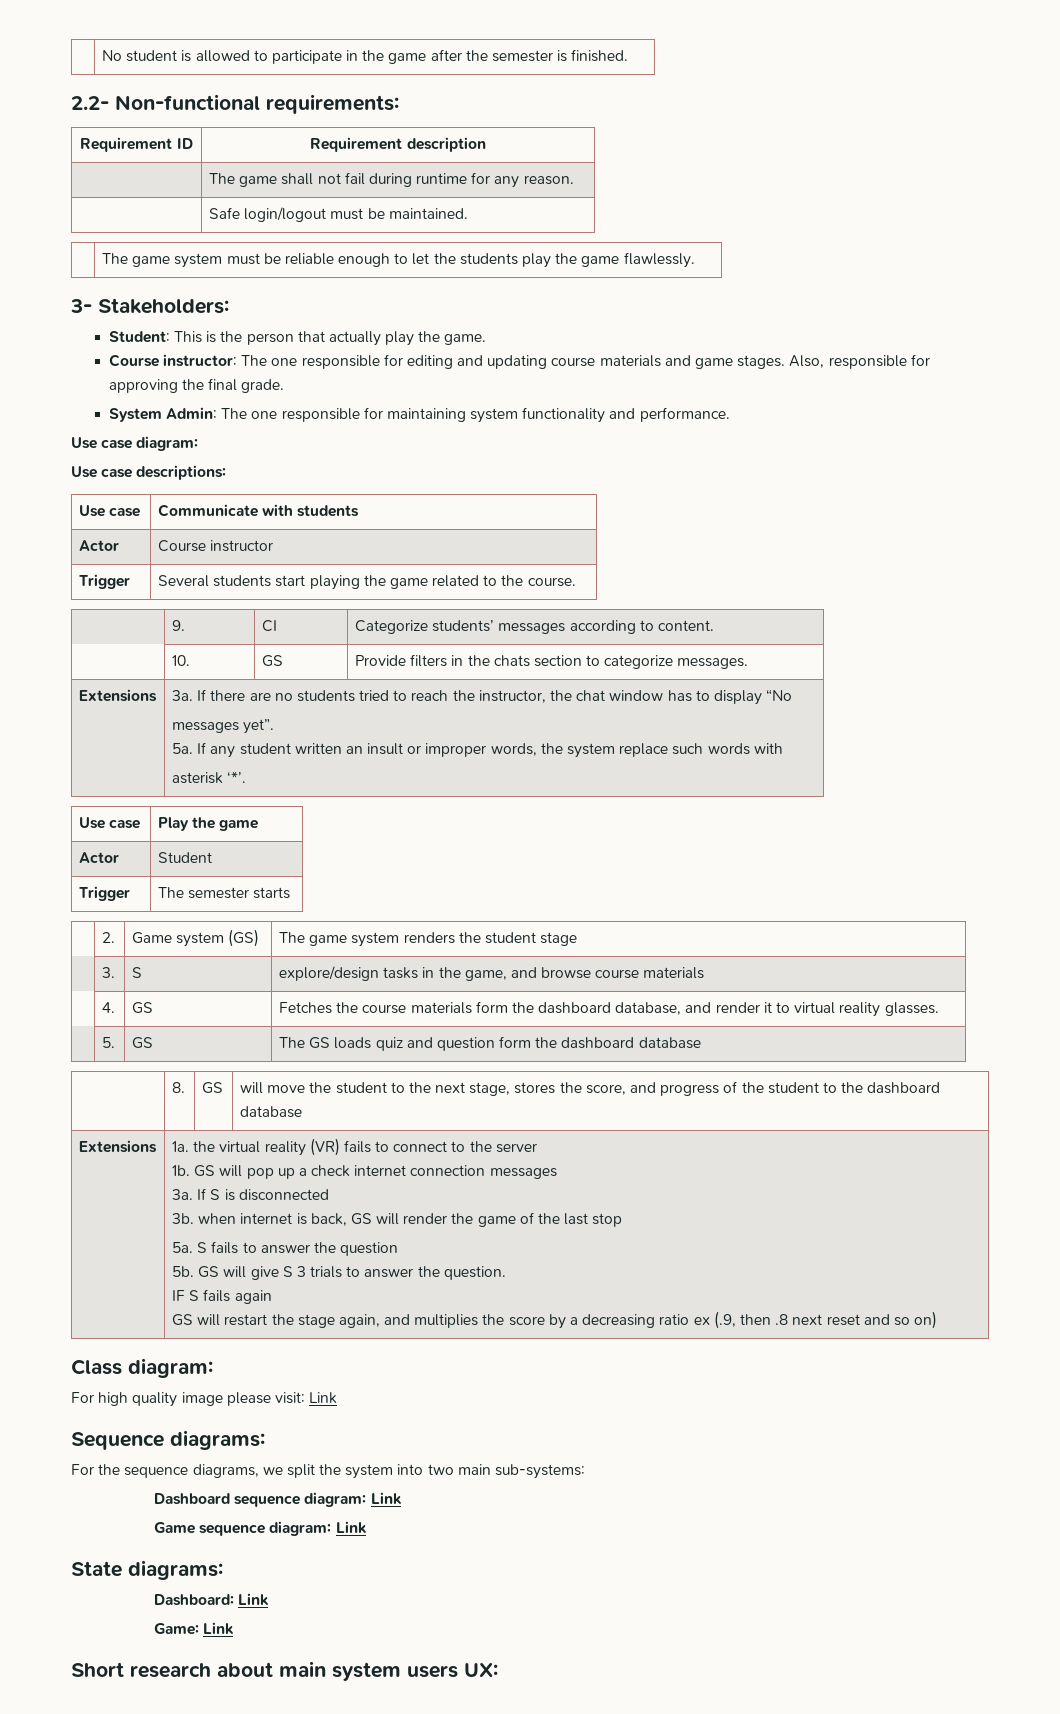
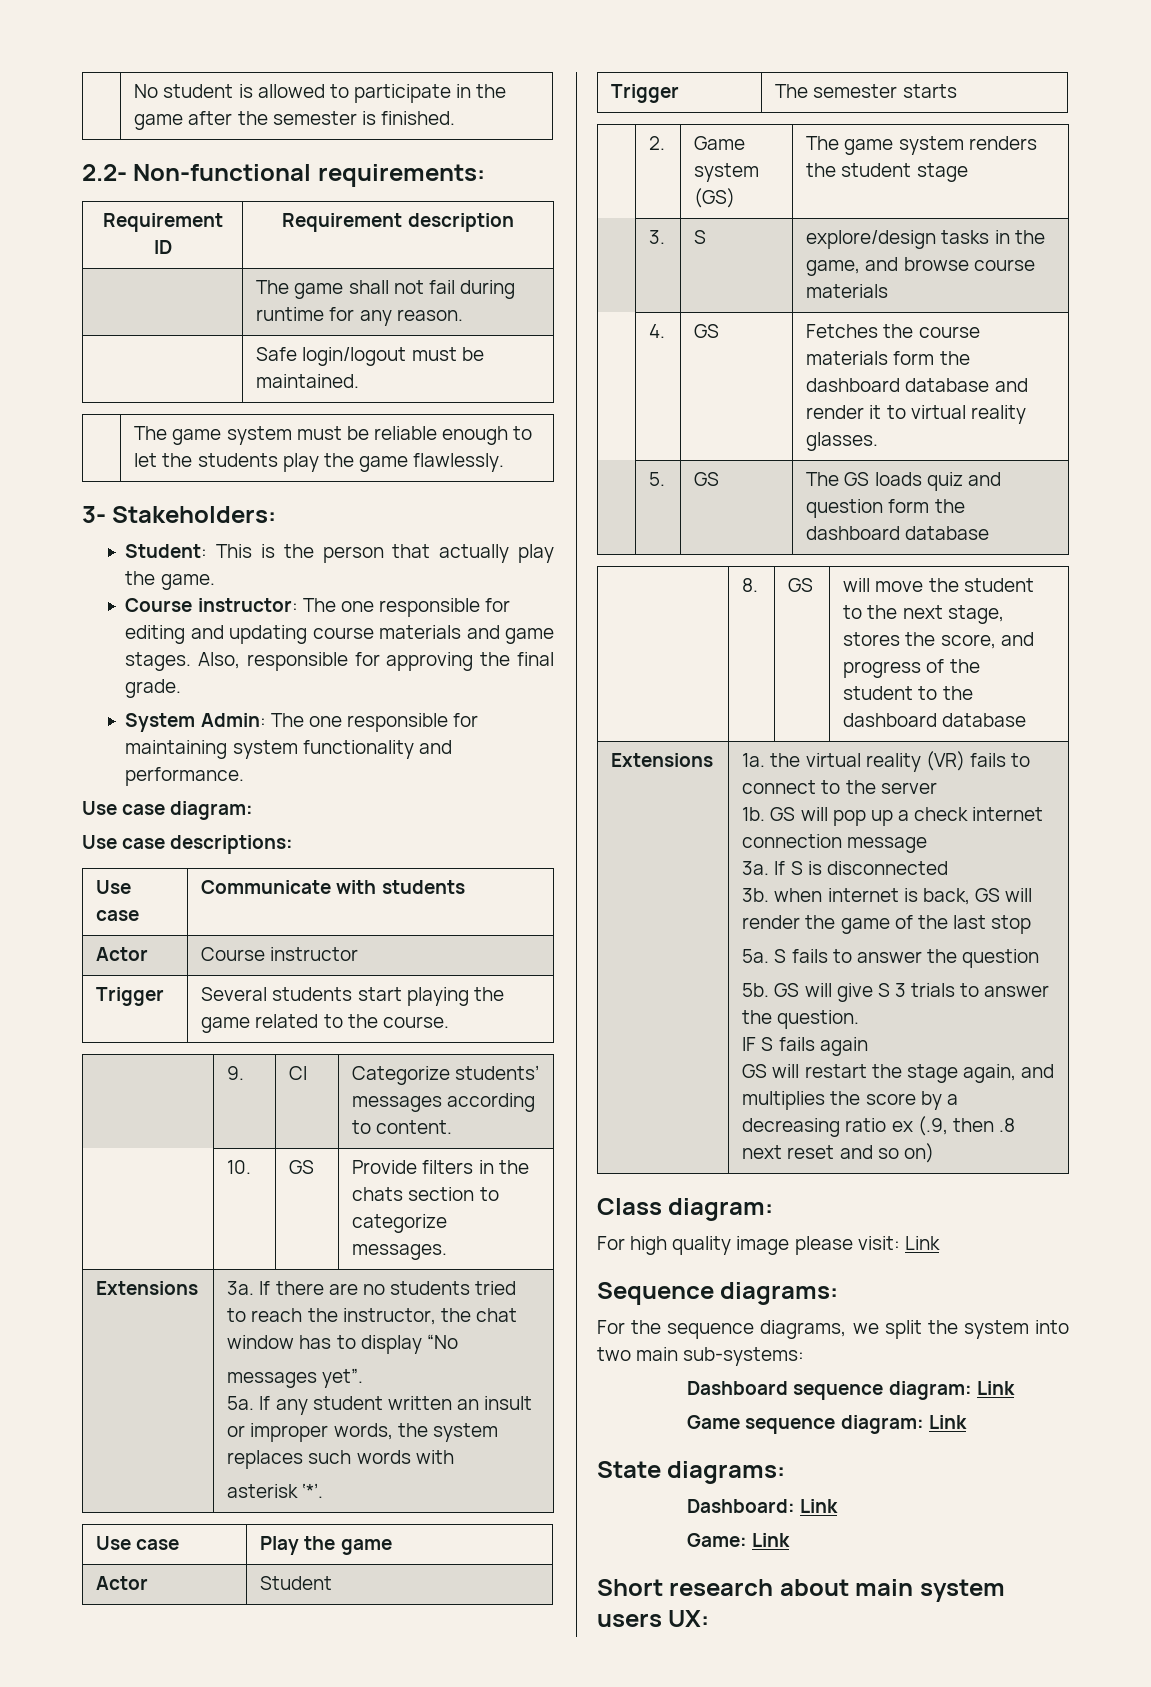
[619,743,669,757] replace -> [227,1450,304,1469] replaces
[615,1002,682,1015] database, -> [905,378,990,392] database
[489,1168,557,1179] messages -> [847,837,928,853] message

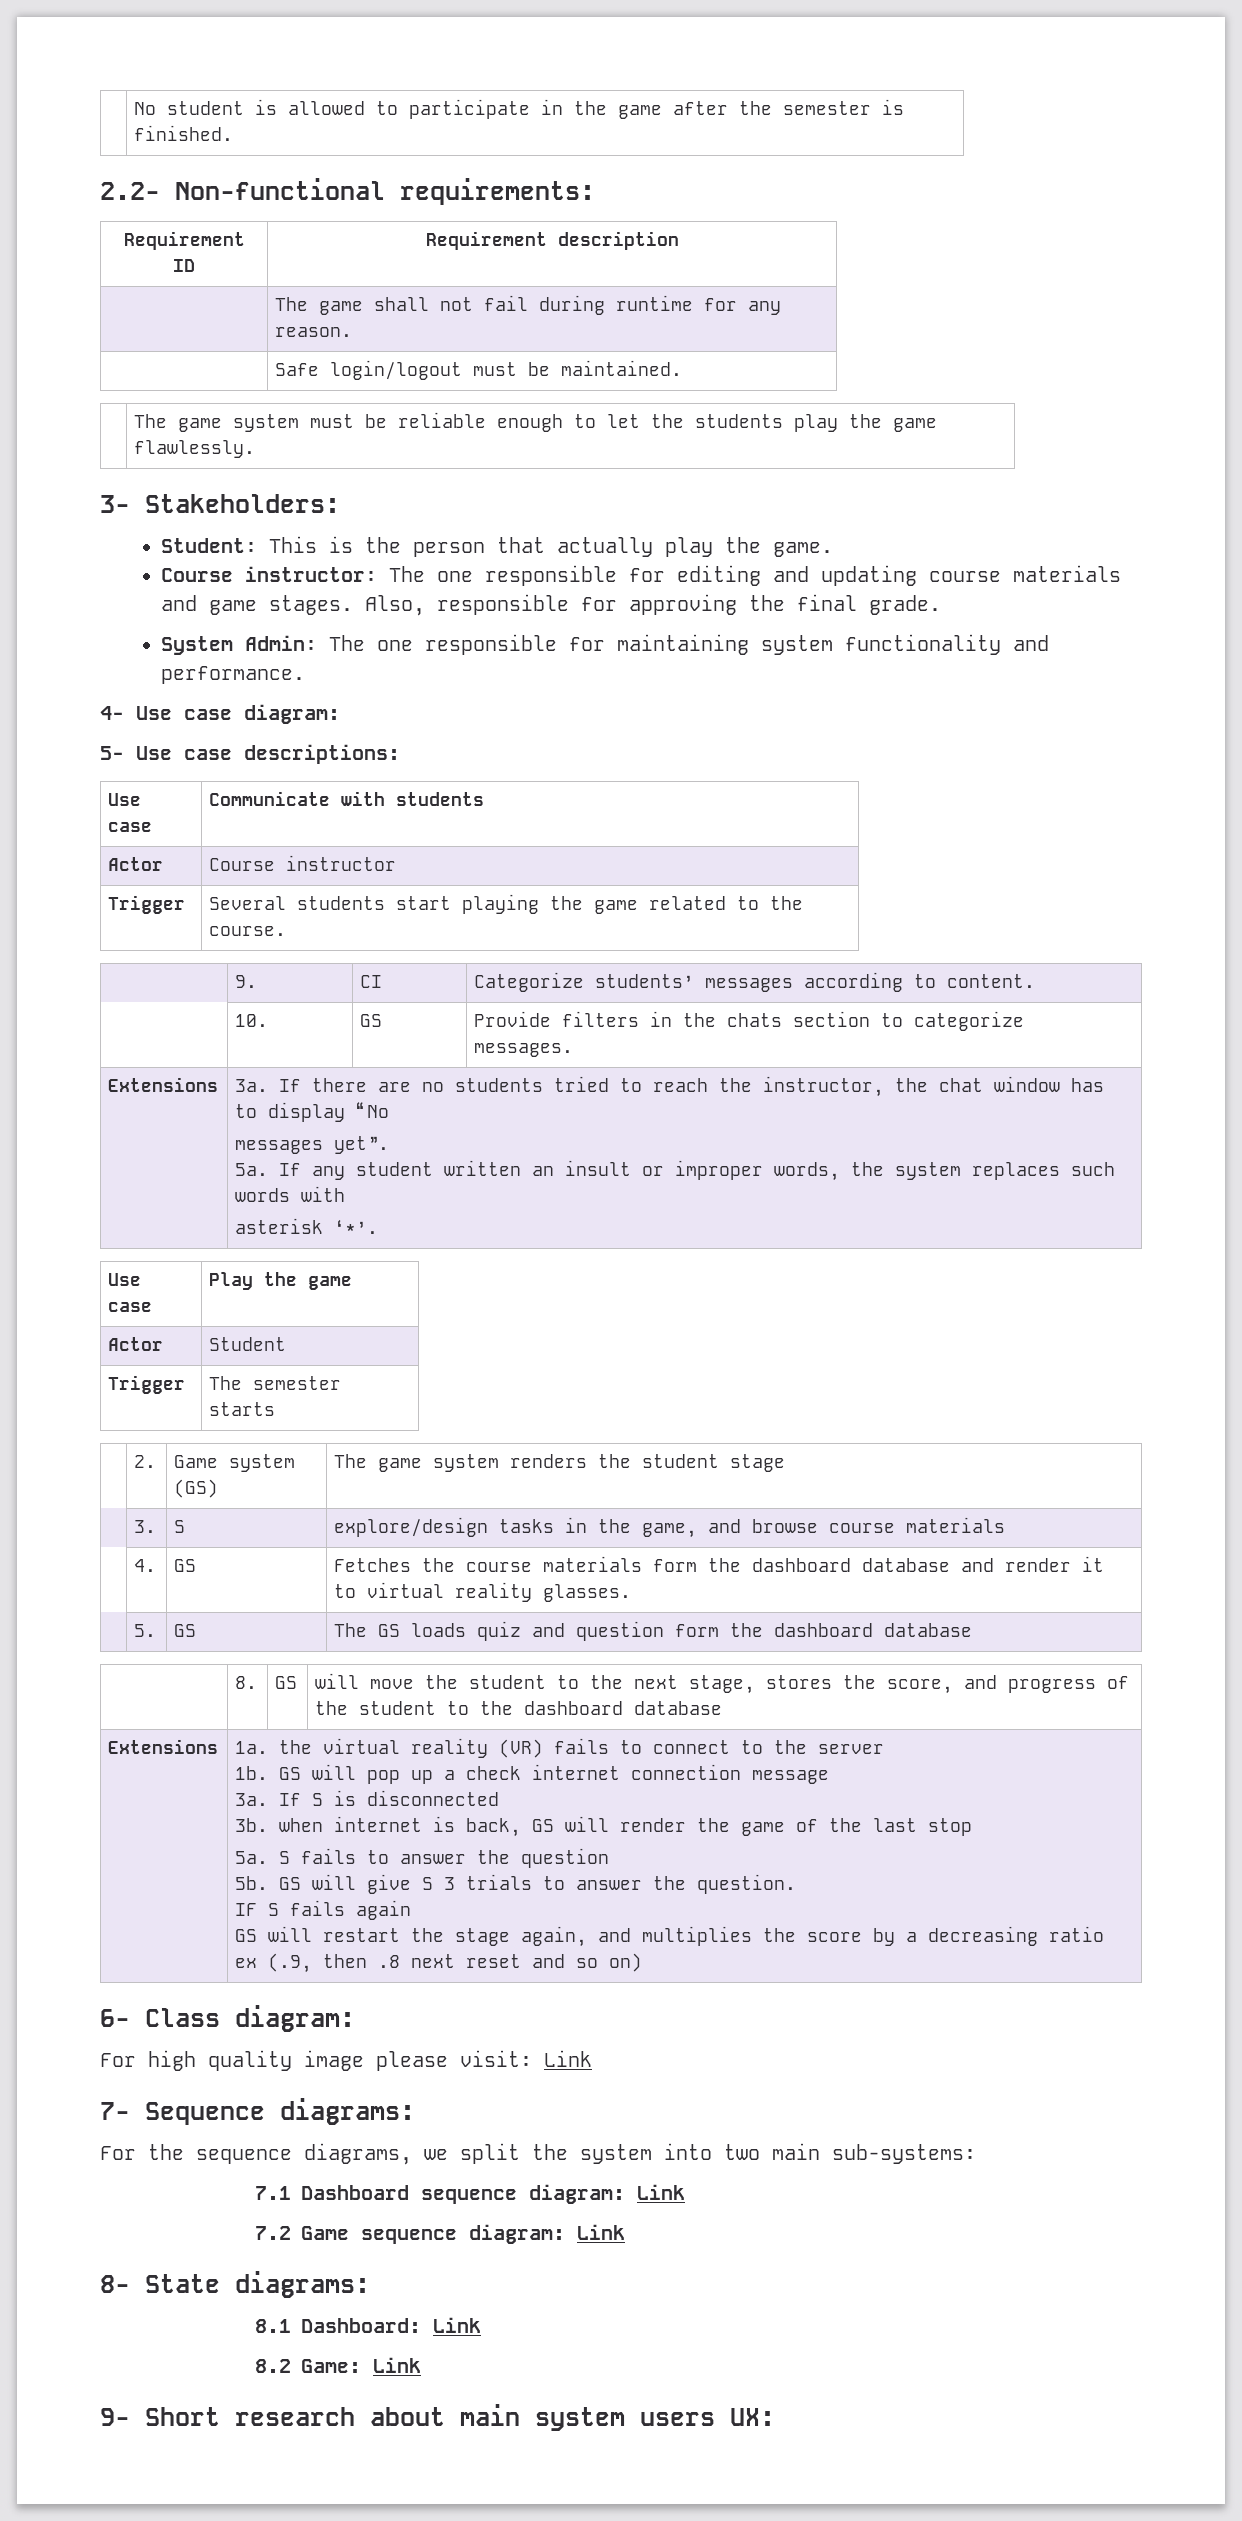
(245, 776) none -> [100,706,124,720] 4-
(254, 810) none -> [100,746,124,760] 5-
(934, 1153) none -> [100,2009,130,2027] 6-
(940, 1243) none -> [100,2102,130,2120] 7-
(805, 1356) none -> [255,2186,292,2200] 7.1
(1015, 1388) none -> [255,2226,292,2240] 7.2
(967, 1422) none -> [100,2275,130,2293] 8-
(786, 1472) none -> [255,2319,292,2333] 8.1
(839, 1506) none -> [255,2359,292,2373] 8.2
(791, 1540) none -> [100,2408,130,2426] 9-

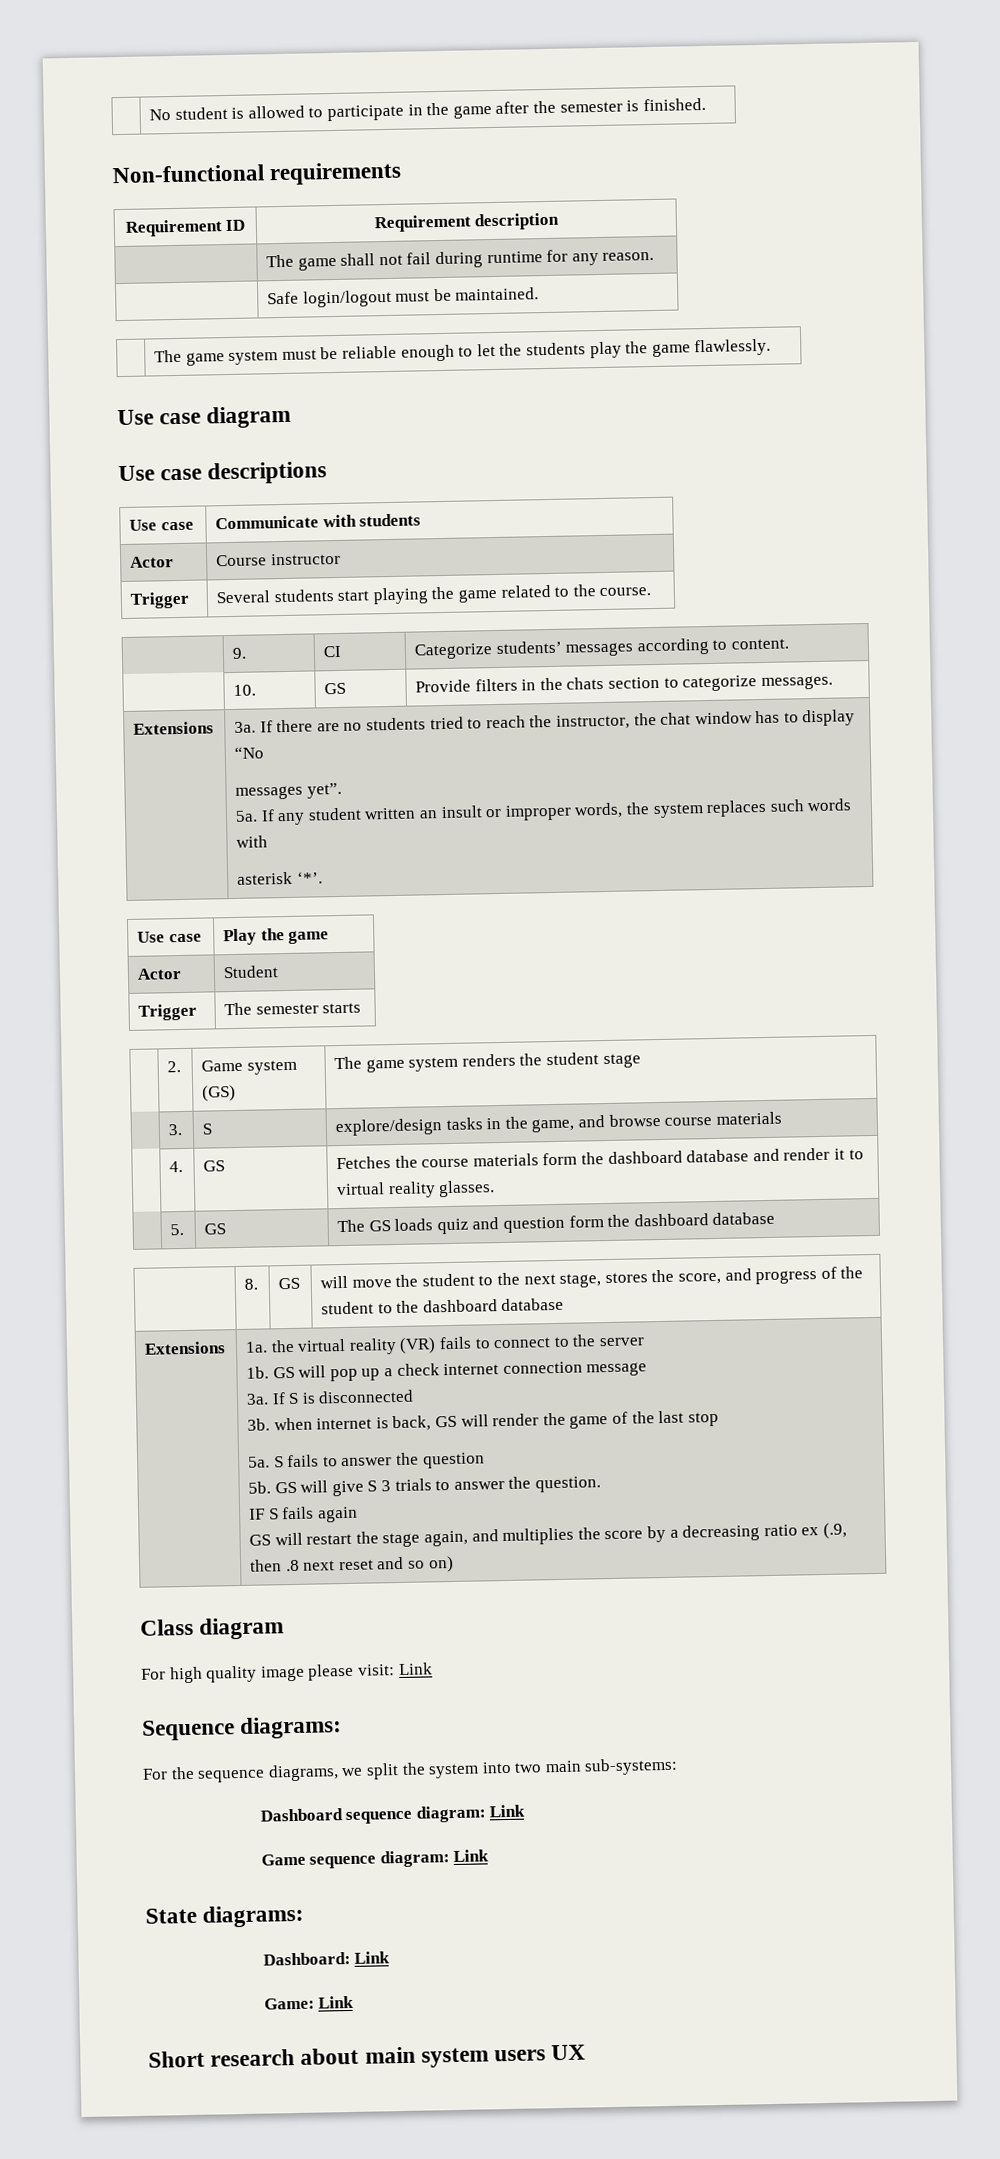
[100,178,595,205] 2.2- Non-functional requirements: -> [112,161,403,186] Non-functional requirements
[100,494,340,513] [160,536,833,557] [160,565,1121,586] [160,594,941,616] [160,634,1049,655] [160,666,305,684] [100,704,340,724] [100,744,400,764] 3- Stakeholders: // Student: This is the person that actually play the game. // Course instructor: The one responsible for editing and updating course materials and game stages. Also, responsible for approving the final grade. // System Admin: The one responsible for maintaining system functionality and performance. // 4- Use case diagram: // 5- Use case descriptions: -> [117,405,292,429] [118,461,328,485] Use case diagram // Use case descriptions
[100,2005,355,2032] 6- Class diagram: -> [140,1617,285,1640] Class diagram
[100,2102,130,2120] 7- -> (433, 1669) none
[255,2186,292,2200] 7.1 -> (679, 1766) none
[255,2226,292,2240] 7.2 -> (526, 1811) none
[100,2275,130,2293] 8- -> (490, 1856) none
[255,2319,292,2333] 8.1 -> (305, 1916) none
[255,2359,292,2373] 8.2 -> (391, 1957) none
[100,2408,130,2426] 9- -> (355, 2002) none
[730,2408,775,2426] UX: -> [551,2044,587,2061] UX

